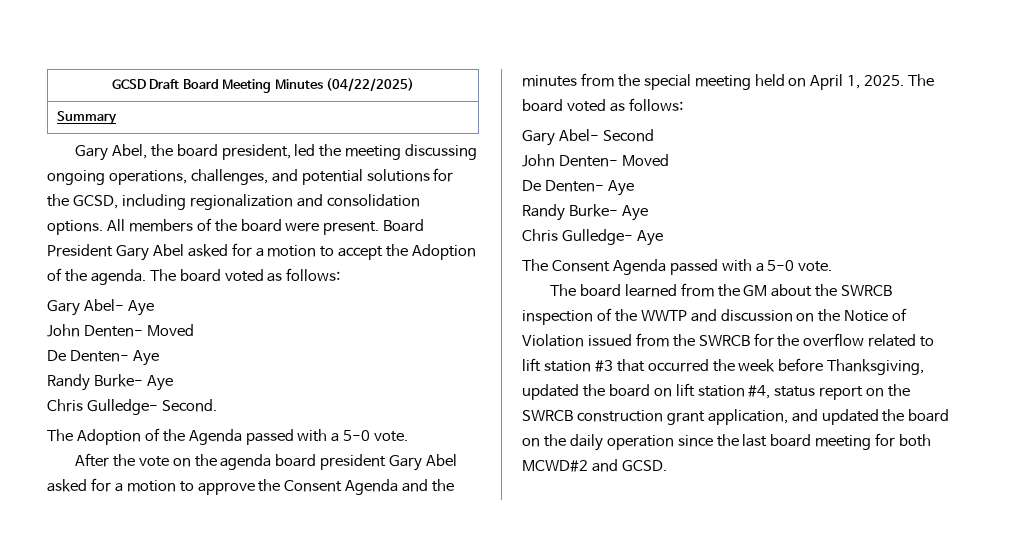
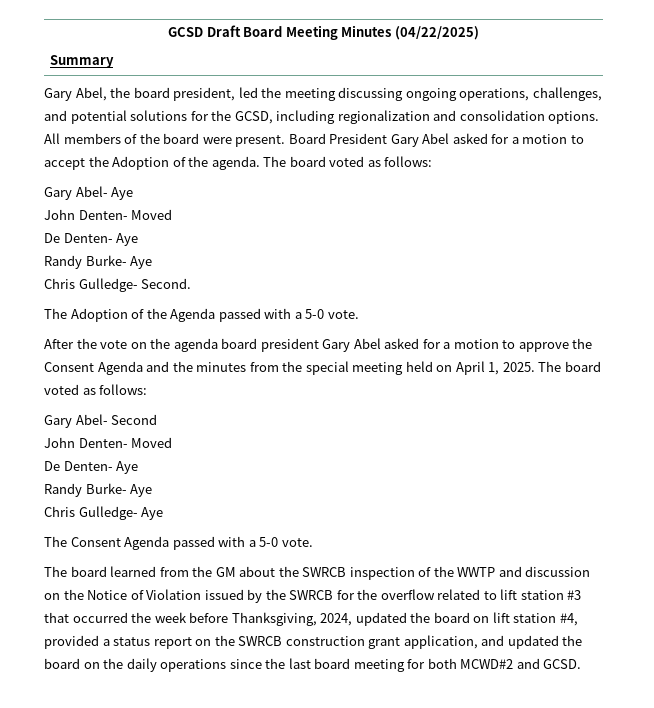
[635,333,669,347] from -> [247,589,263,603] by
(925, 367) none -> [320,613,353,626] 2024,
(771, 392) none -> [44,635,110,649] provided a
[606,435,674,450] operation -> [160,659,227,672] operations

